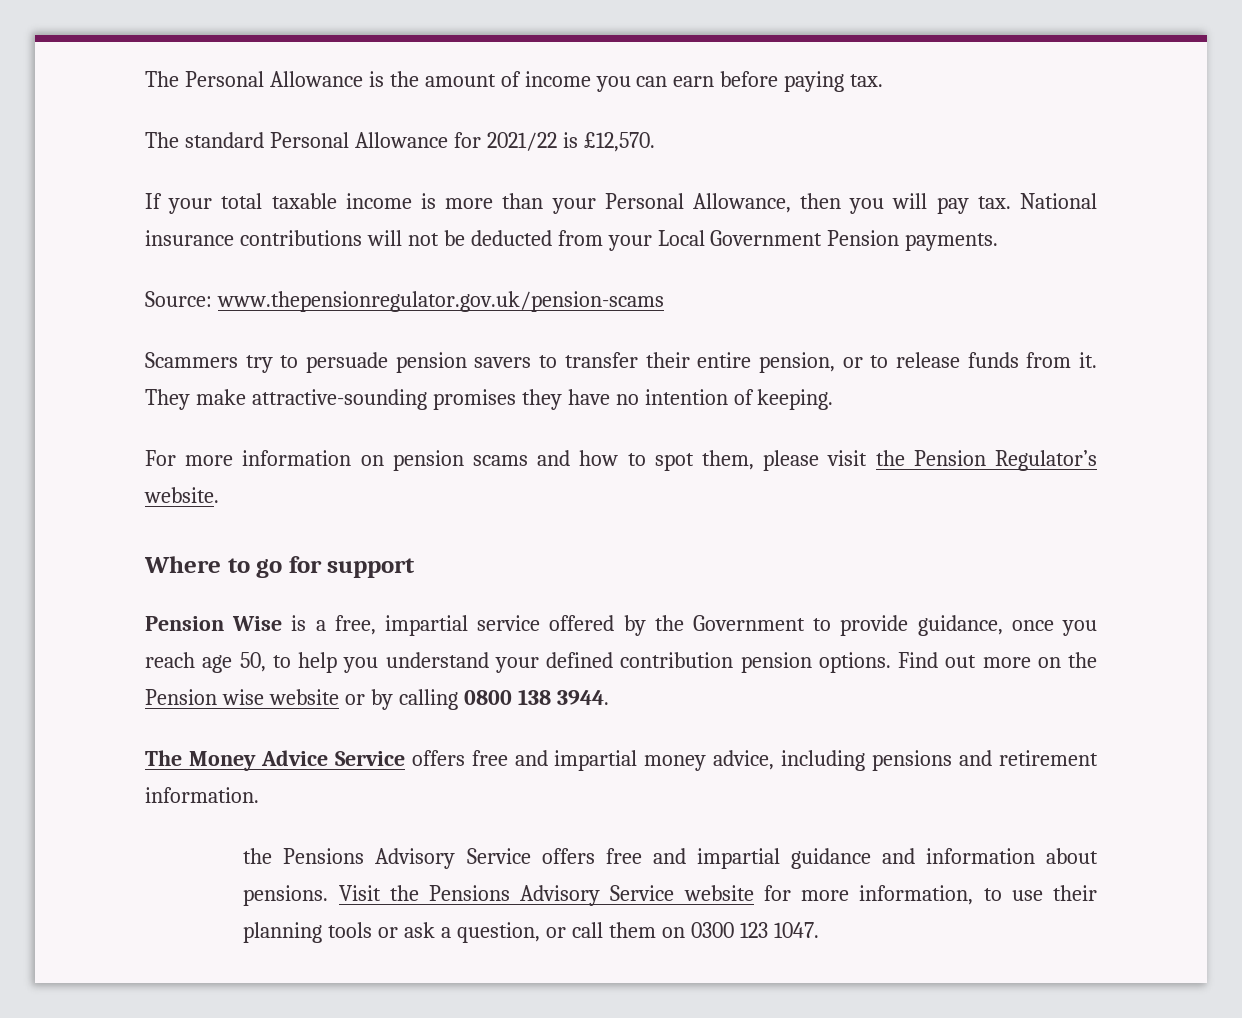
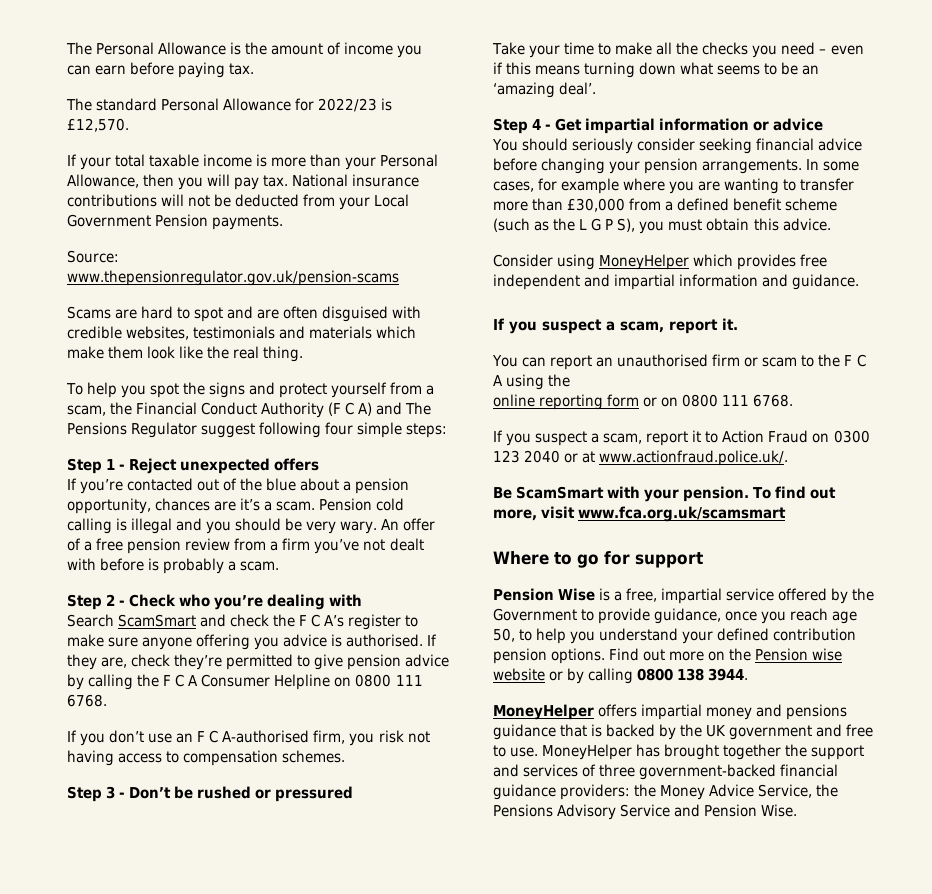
[486,132,557,151] 2021/22 -> [318,98,378,112] 2022/23
[145,352,1097,373] [145,389,834,410] [145,450,1098,471] [144,487,219,503] Scammers try to persuade pension savers to transfer their entire pension, or to release funds from it. They make attractive-sounding promises they have no intention of keeping. // For more information on pension scams and how to spot them, please visit the Pension Regulator’s website. -> [67,306,422,322] [67,326,417,340] [67,346,304,362] [66,382,435,398] [67,402,432,418] [67,422,448,438] [67,458,320,474] [67,478,410,494] [67,498,405,514] [67,518,436,534] [67,538,424,554] [67,558,280,574] [67,594,363,610] [67,614,419,630] [67,634,438,650] [67,654,450,670] [67,674,423,690] [67,694,107,707] [67,730,430,746] [67,750,346,766] [67,786,354,802] [492,42,864,58] [493,62,820,78] [493,82,597,98] [493,118,824,134] [492,138,863,154] [493,158,860,174] [493,178,855,194] [493,198,838,212] [493,218,831,234] [493,254,828,270] [493,274,860,290] [493,318,738,334] [492,354,866,370] [493,374,571,390] [493,394,794,410] [493,430,870,446] [493,450,789,466] [493,486,837,502] [493,506,787,522] Scams are hard to spot and are often disguised with credible websites, testimonials and materials which make them look like the real thing. // To help you spot the signs and protect yourself from a scam, the Financial Conduct Authority (F C A) and The Pensions Regulator suggest following four simple steps: // Step 1 - Reject unexpected offers // If you’re contacted out of the blue about a pension opportunity, chances are it’s a scam. Pension cold calling is illegal and you should be very wary. An offer of a free pension review from a firm you’ve not dealt with before is probably a scam. // Step 2 - Check who you’re dealing with // Search ScamSmart and check the F C A’s register to make sure anyone offering you advice is authorised. If they are, check they’re permitted to give pension advice by calling the F C A Consumer Helpline on 0800 111 6768. // If you don’t use an F C A-authorised firm, you risk not having access to compensation schemes. // Step 3 - Don’t be rushed or pressured // Take your time to make all the checks you need – even if this means turning down what seems to be an ‘amazing deal’. // Step 4 - Get impartial information or advice // You should seriously consider seeking financial advice before changing your pension arrangements. In some cases, for example where you are wanting to transfer more than £30,000 from a defined benefit scheme (such as the L G P S), you must obtain this advice. // Consider using MoneyHelper which provides free independent and impartial information and guidance. // If you suspect a scam, report it. // You can report an unauthorised firm or scam to the F C A using the // online reporting form or on 0800 111 6768. // If you suspect a scam, report it to Action Fraud on 0300 123 2040 or at www.actionfraud.police.uk/. // Be ScamSmart with your pension. To find out more, visit www.fca.org.uk/scamsmart
[145,750,1098,771] [145,787,259,803] [243,848,1098,869] [243,885,1097,906] [243,922,819,943] The Money Advice Service offers free and impartial money advice, including pensions and retirement information. // the Pensions Advisory Service offers free and impartial guidance and information about pensions. Visit the Pensions Advisory Service website for more information, to use their planning tools or ask a question, or call them on 0300 123 1047. -> [493,704,848,720] [493,724,874,740] [493,744,865,760] [493,764,839,780] [493,784,839,800] [493,804,798,820] MoneyHelper offers impartial money and pensions guidance that is backed by the UK government and free to use. MoneyHelper has brought together the support and services of three government-backed financial guidance providers: the Money Advice Service, the Pensions Advisory Service and Pension Wise.

